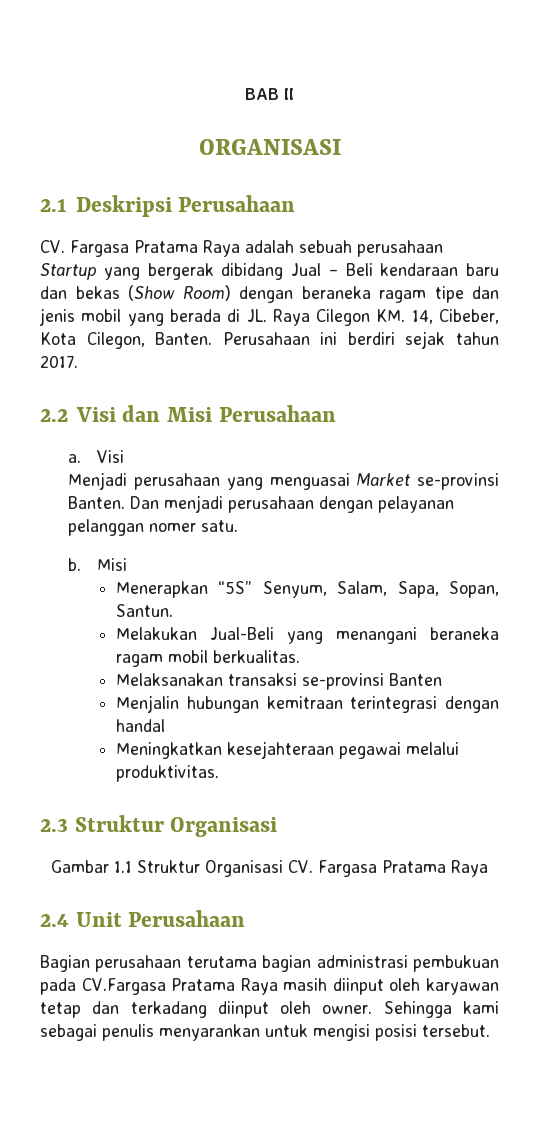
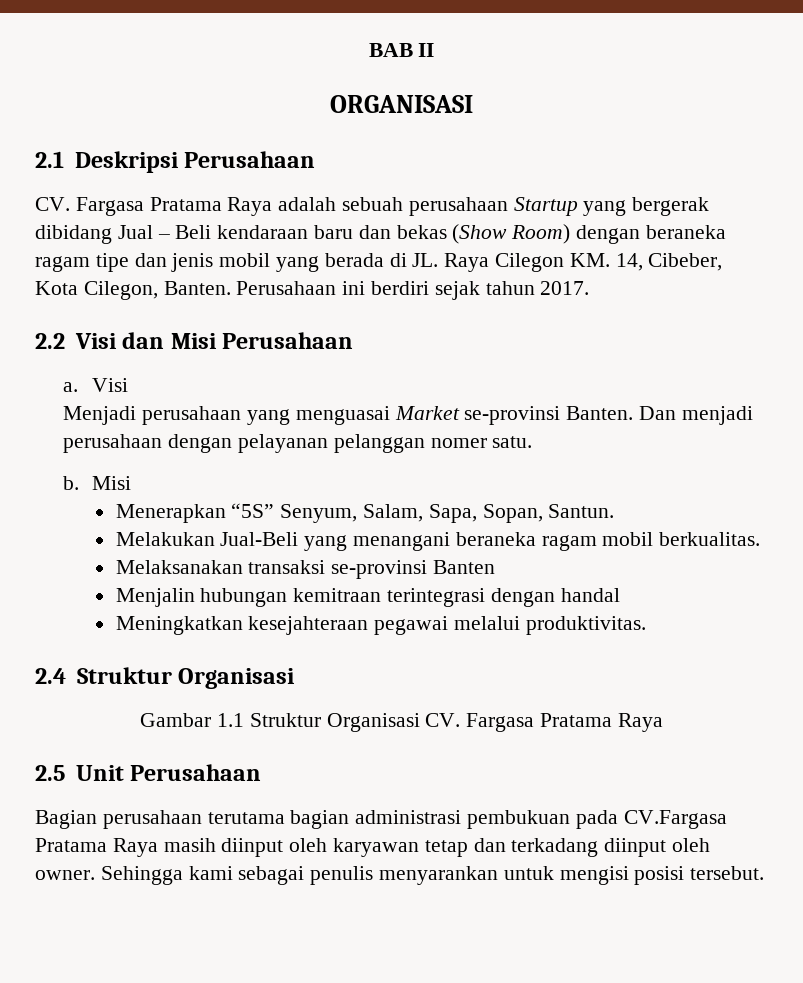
[40,818,68,832] 2.3 -> [35,668,66,684] 2.4
[40,914,69,927] 2.4 -> [35,765,65,781] 2.5

